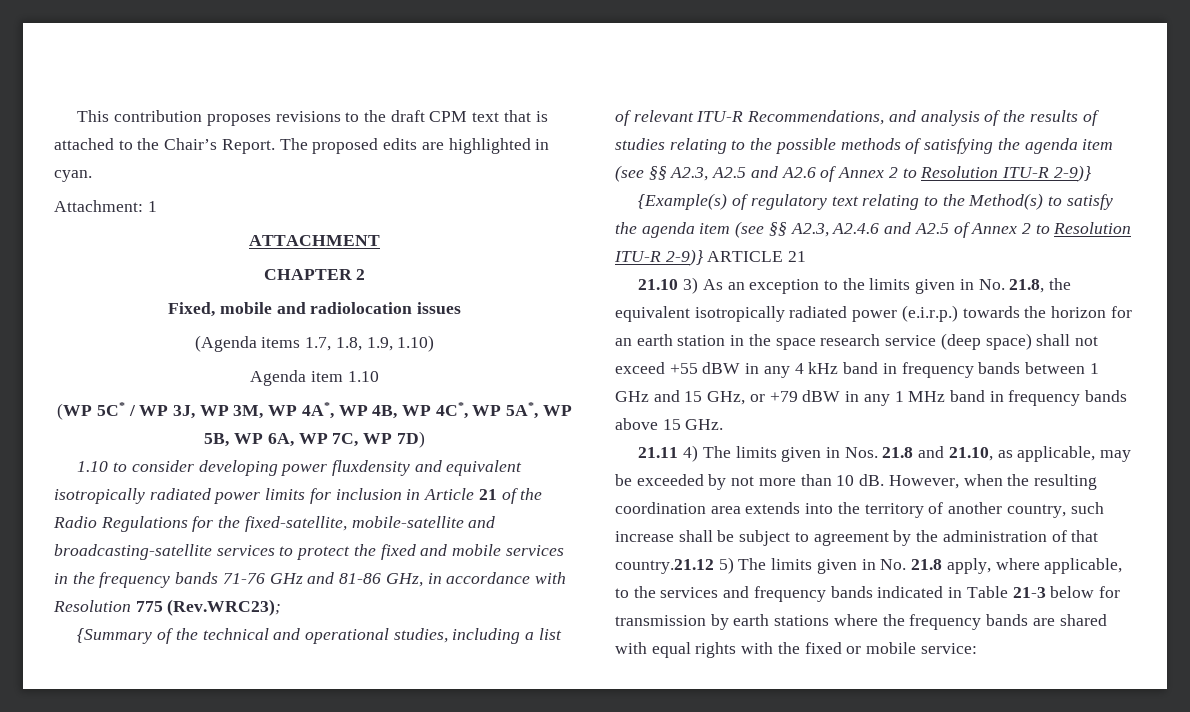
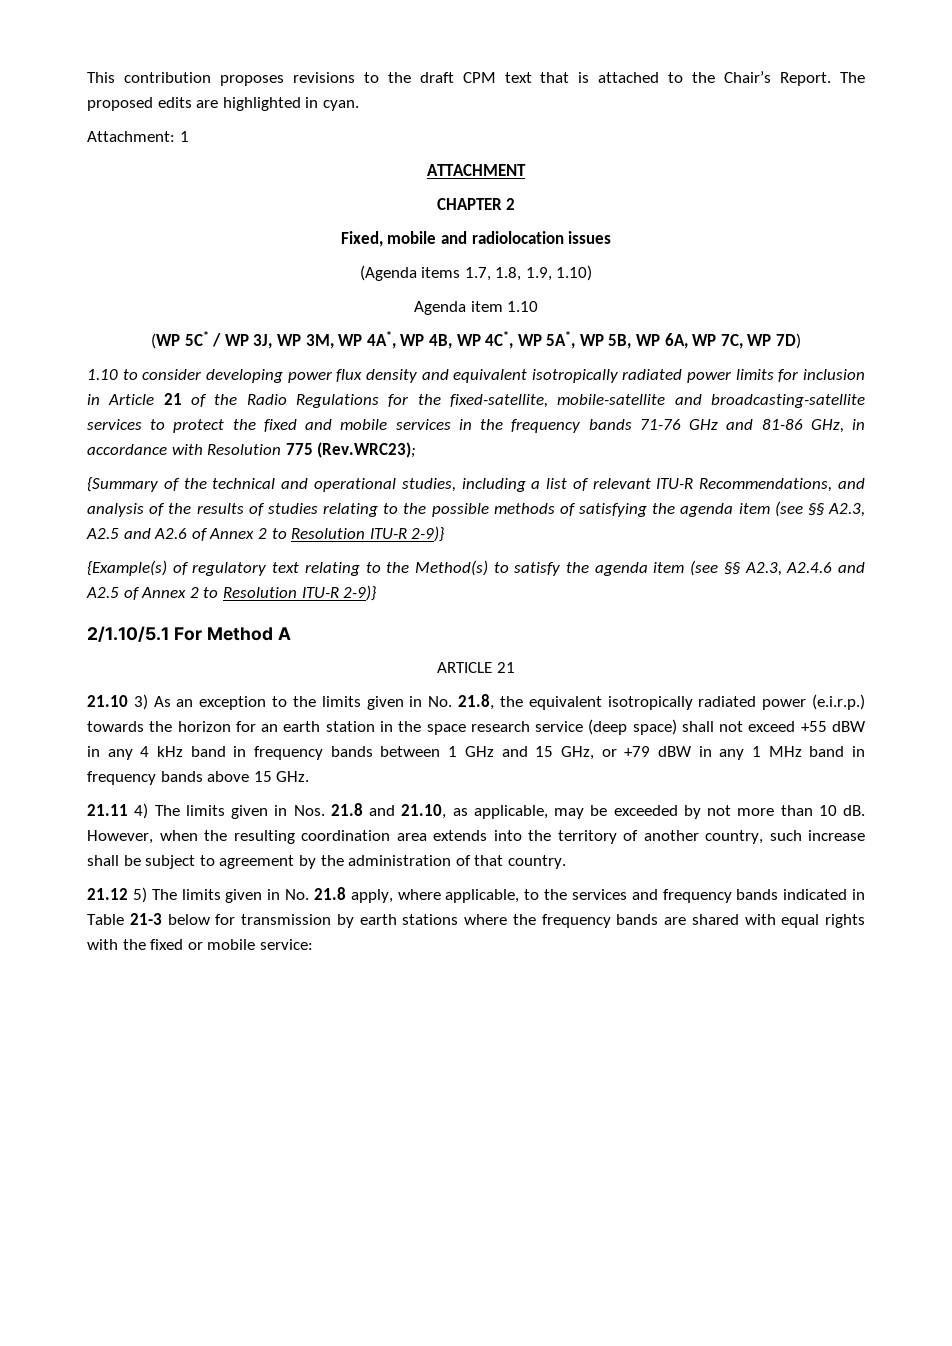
[331,460,410,476] fluxdensity -> [336,369,417,383] flux density
(703, 257) none -> [87,626,291,642] // 2/1.10/5.1 For Method A //
[615,559,714,574] country.21.12 -> [507,855,566,869] [87,888,128,900] country. // 21.12

